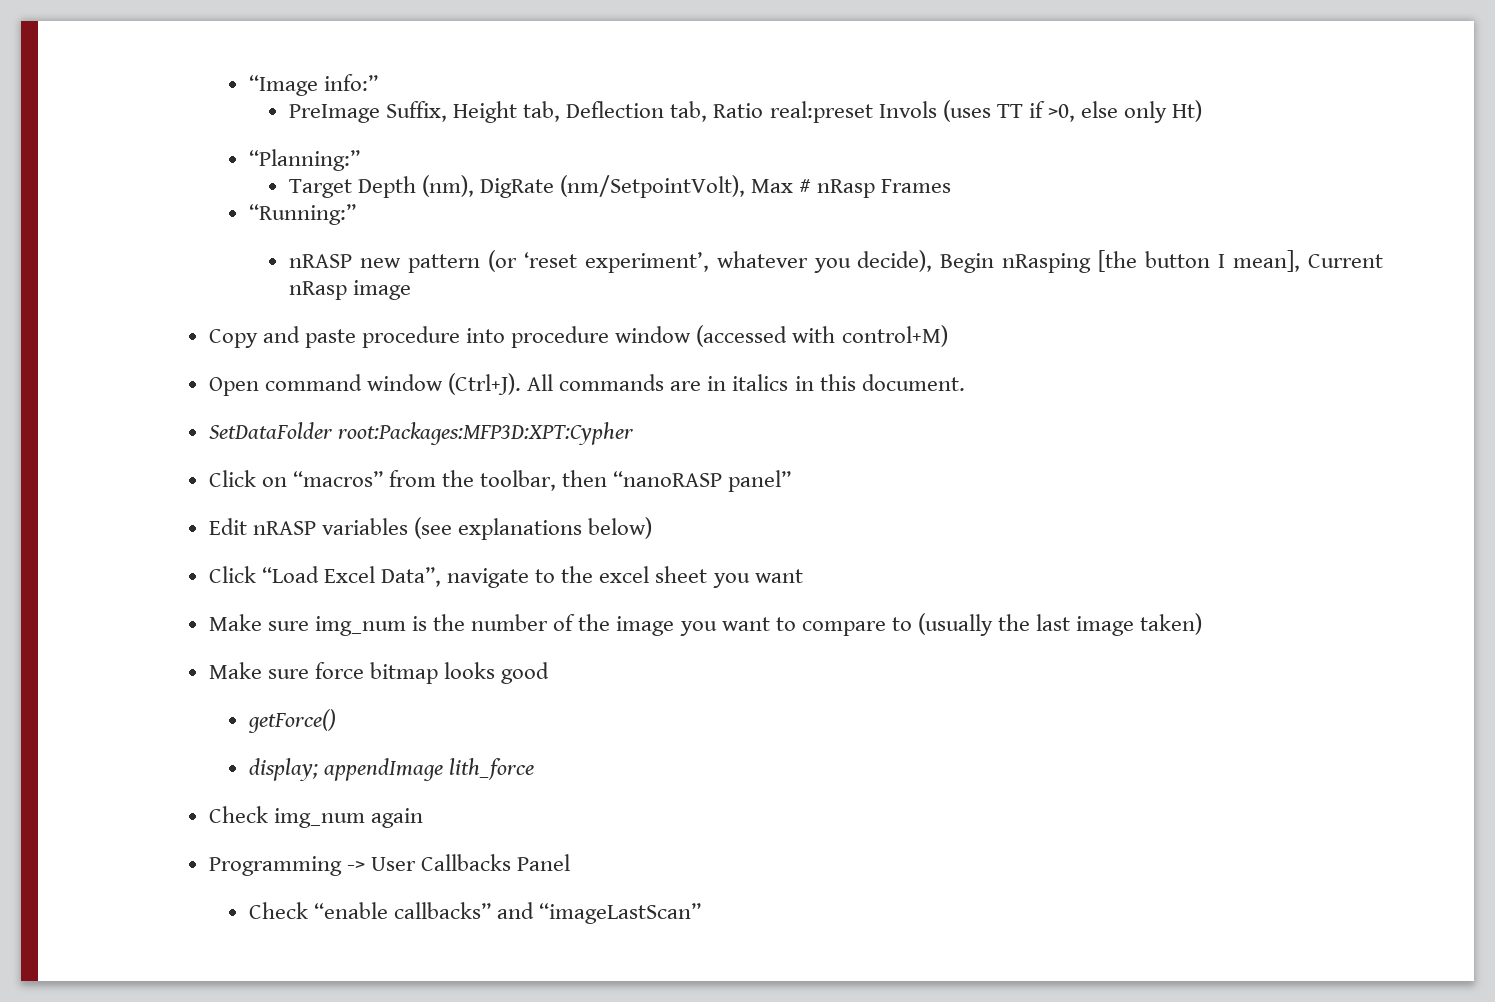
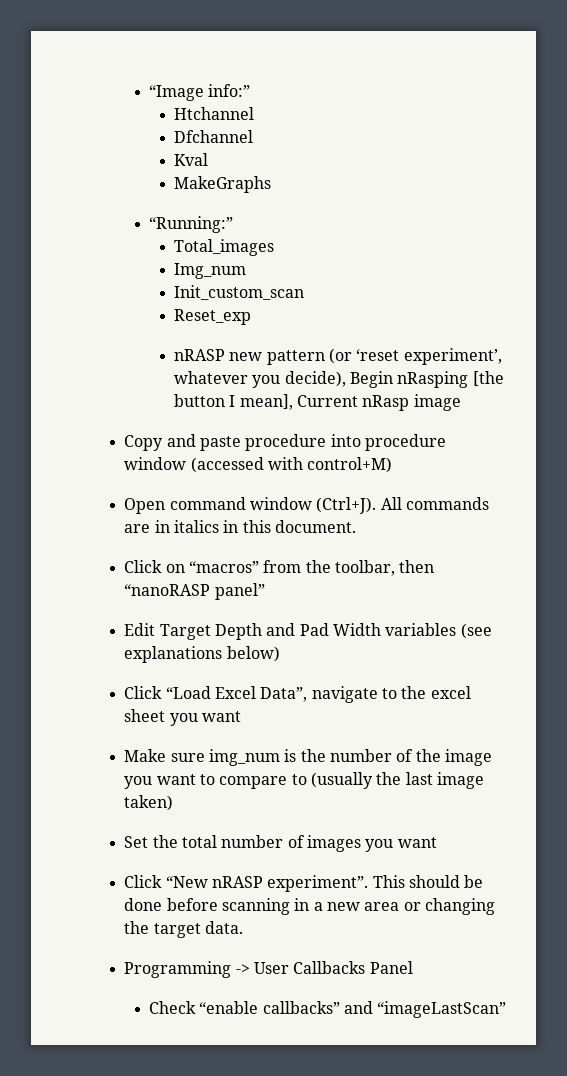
[288,100,1203,123] [248,149,360,171] [288,175,951,198] [248,204,356,225] PreImage Suffix, Height tab, Deflection tab, Ratio real:preset Invols (uses TT if >0, else only Ht) // “Planning:” // Target Depth (nm), DigRate (nm/SetpointVolt), Max # nRasp Frames // “Running:” -> [173,107,254,120] [173,130,253,143] [173,153,208,166] [173,176,271,193] [149,216,234,233] [173,239,274,256] [173,263,246,279] [173,285,304,300] [173,309,251,325] Htchannel // Dfchannel // Kval // MakeGraphs // “Running:” // Total_images // Img_num // Init_custom_scan // Reset_exp
[208,422,634,445] // SetDataFolder root:Packages:MFP3D:XPT:Cypher -> (356, 526) none
[252,521,316,535] nRASP -> [159,623,381,640] Target Depth and Pad Width
[208,662,550,684] [247,709,336,733] [248,758,535,781] [208,806,423,828] Make sure force bitmap looks good // getForce() // display; appendImage lith_force // Check img_num again -> [124,835,437,852] [124,875,484,892] [124,898,495,915] [124,921,244,938] Set the total number of images you want // Click “New nRASP experiment”. This should be done before scanning in a new area or changing the target data.

